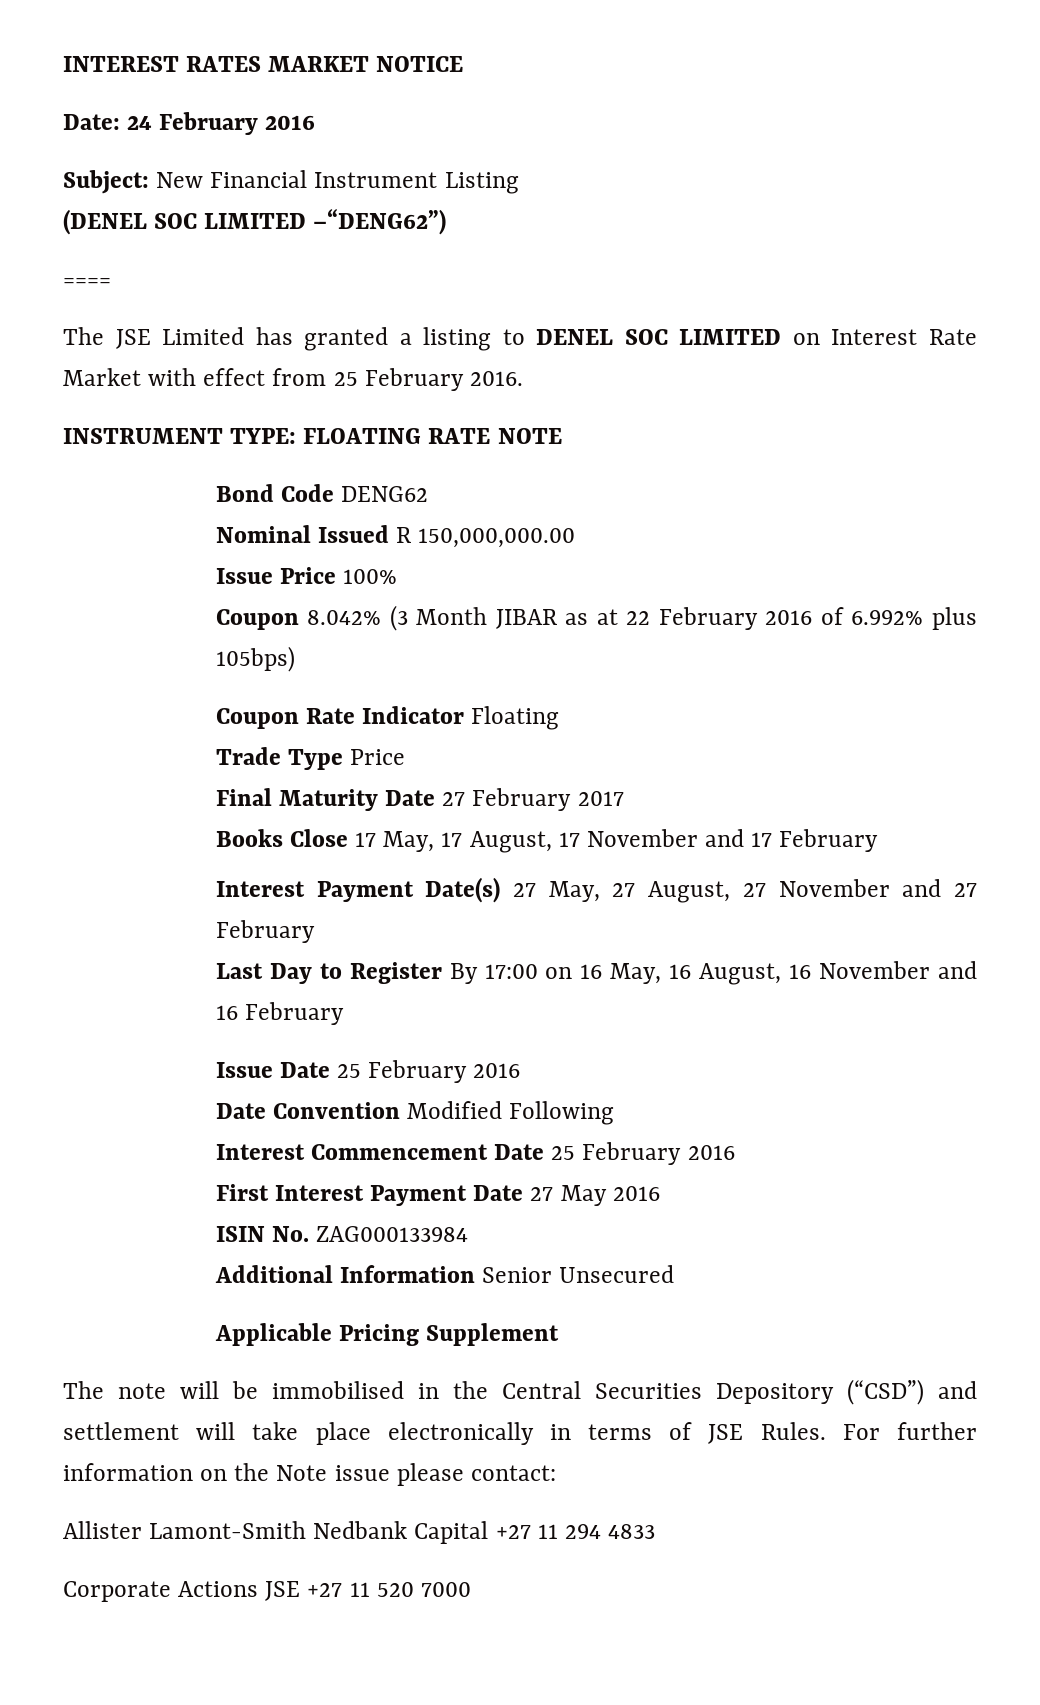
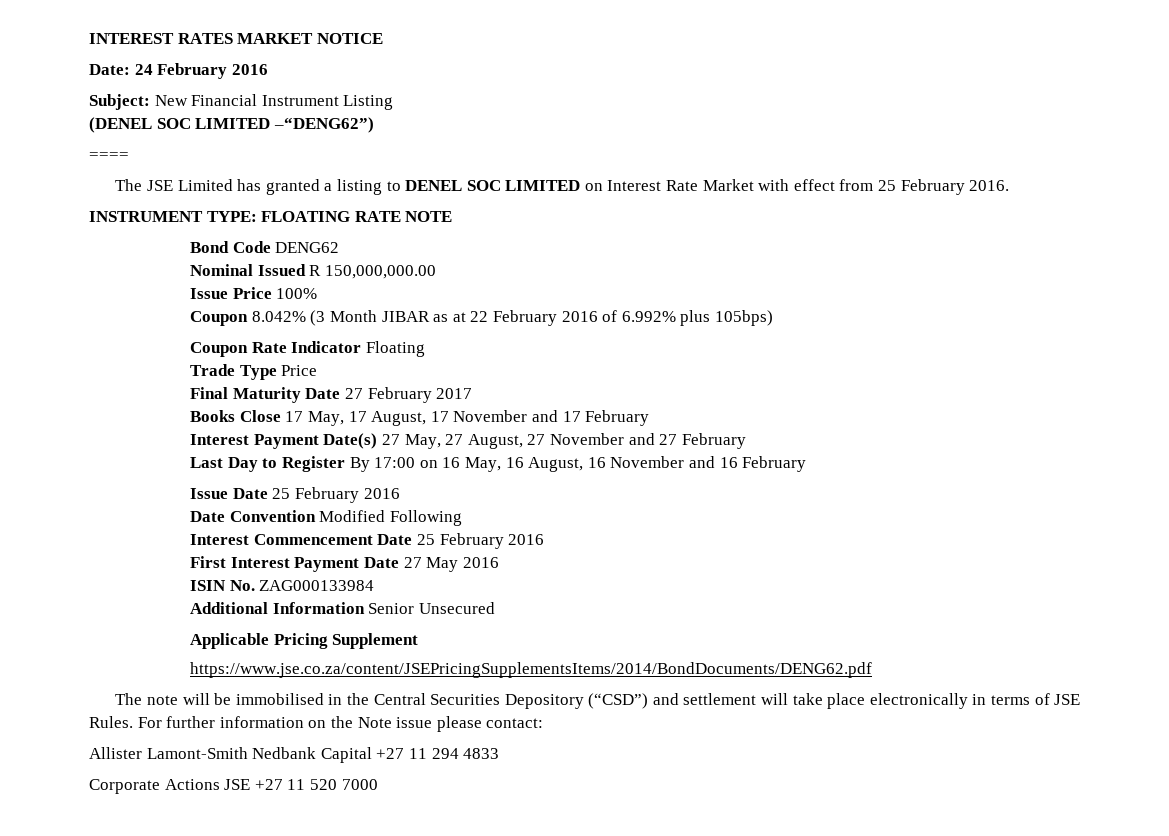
(560, 1334) none -> [190,662,873,678] // https://www.jse.co.za/content/JSEPricingSupplementsItems/2014/BondDocuments/DENG62.pdf

